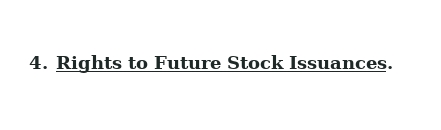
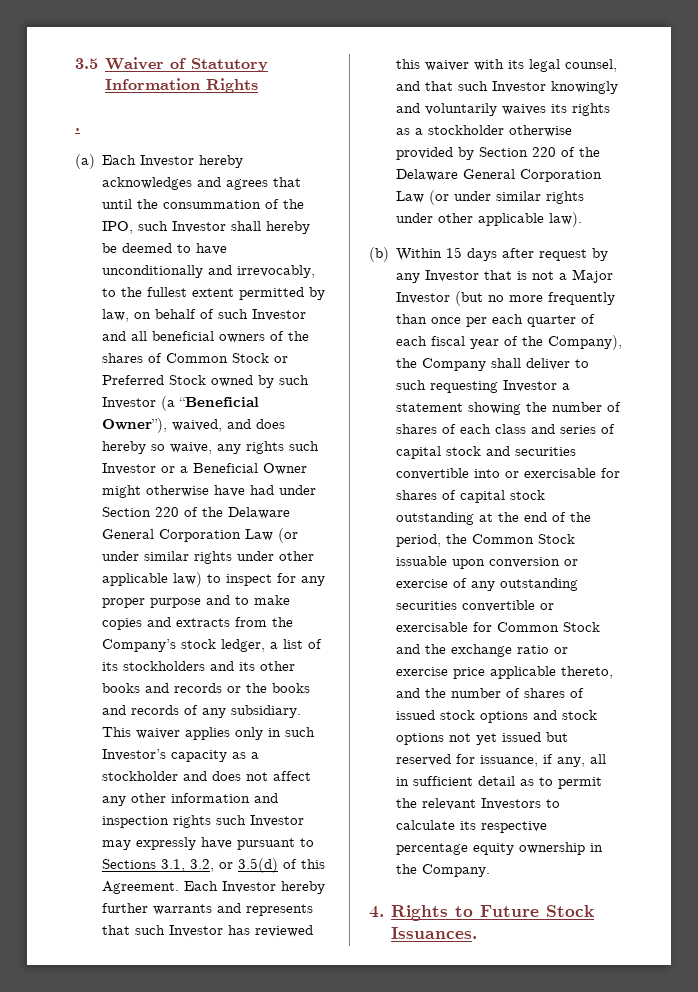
(29, 62) none -> [75,57,269,72] [105,78,259,93] [75,128,80,131] [75,154,244,169] [102,177,302,190] [102,199,305,209] [102,221,311,234] [102,243,228,255] [102,265,316,278] [102,287,326,300] [102,309,307,322] [102,331,310,343] [102,353,289,363] [102,375,310,388] [102,396,260,411] [102,418,286,433] [102,441,320,454] [102,463,308,475] [102,485,317,498] [102,507,291,519] [102,528,299,543] [102,551,315,564] [102,572,326,587] [102,595,291,608] [102,617,294,630] [102,639,323,652] [102,661,296,671] [102,683,311,693] [102,705,302,718] [102,727,316,740] [102,749,260,762] [102,771,312,781] [102,793,279,806] [102,815,305,828] [102,837,315,850] [102,858,326,873] [102,881,326,894] [102,903,314,916] [102,925,314,937] [396,59,618,72] [396,81,619,94] [396,103,611,116] [396,125,573,137] [396,147,601,160] [396,169,603,182] [396,190,585,205] [396,212,583,227] [369,247,609,262] [396,269,614,283] [396,291,616,306] [396,314,596,327] [396,335,623,350] [396,358,590,371] [396,380,571,393] [396,402,622,415] [396,424,616,434] [396,446,577,459] [396,468,621,480] [396,490,546,503] [396,512,592,525] [396,534,576,547] [396,556,579,569] [396,578,579,591] [396,600,555,612] [396,622,601,632] [396,644,569,657] [396,666,614,679] [396,688,585,698] [396,710,598,723] [396,732,569,745] [396,754,607,767] [396,776,603,789] [396,798,561,810] [396,820,548,833] [396,842,604,855] [396,864,491,877] 3.5 Waiver of Statutory Information Rights // . // (a) Each Investor hereby acknowledges and agrees that until the consummation of the IPO, such Investor shall hereby be deemed to have unconditionally and irrevocably, to the fullest extent permitted by law, on behalf of such Investor and all beneficial owners of the shares of Common Stock or Preferred Stock owned by such Investor (a “Beneficial Owner”), waived, and does hereby so waive, any rights such Investor or a Beneficial Owner might otherwise have had under Section 220 of the Delaware General Corporation Law (or under similar rights under other applicable law) to inspect for any proper purpose and to make copies and extracts from the Company’s stock ledger, a list of its stockholders and its other books and records or the books and records of any subsidiary. This waiver applies only in such Investor’s capacity as a stockholder and does not affect any other information and inspection rights such Investor may expressly have pursuant to Sections 3.1, 3.2, or 3.5(d) of this Agreement. Each Investor hereby further warrants and represents that such Investor has reviewed this waiver with its legal counsel, and that such Investor knowingly and voluntarily waives its rights as a stockholder otherwise provided by Section 220 of the Delaware General Corporation Law (or under similar rights under other applicable law). // (b) Within 15 days after request by any Investor that is not a Major Investor (but no more frequently than once per each quarter of each fiscal year of the Company), the Company shall deliver to such requesting Investor a statement showing the number of shares of each class and series of capital stock and securities convertible into or exercisable for shares of capital stock outstanding at the end of the period, the Common Stock issuable upon conversion or exercise of any outstanding securities convertible or exercisable for Common Stock and the exchange ratio or exercise price applicable thereto, and the number of shares of issued stock options and stock options not yet issued but reserved for issuance, if any, all in sufficient detail as to permit the relevant Investors to calculate its respective percentage equity ownership in the Company. //

